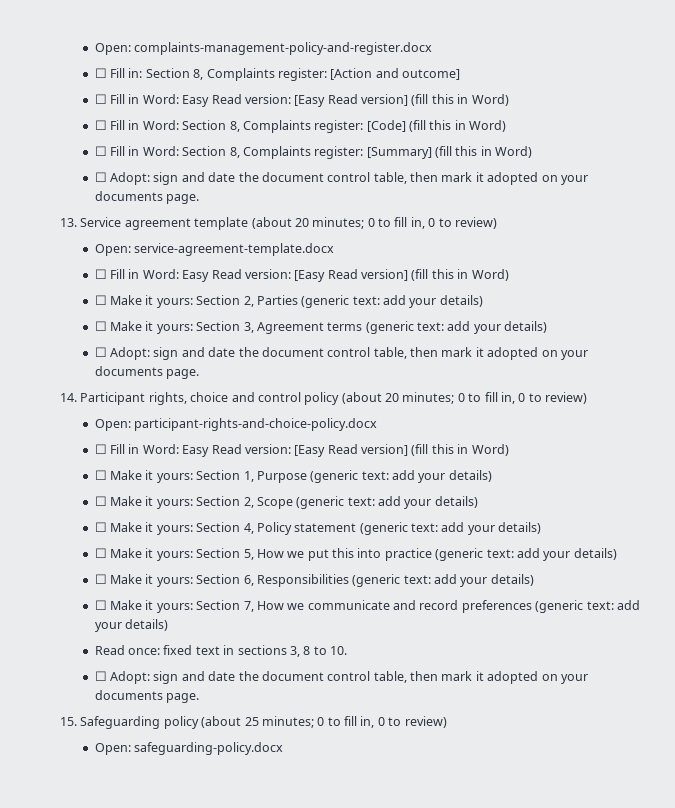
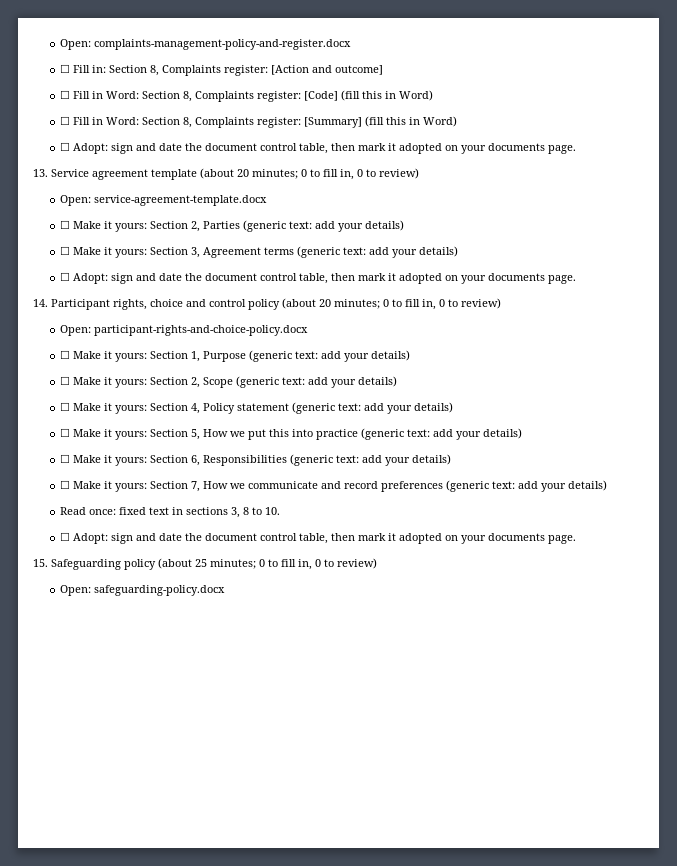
[94,94,509,107] // ☐ Fill in Word: Easy Read version: [Easy Read version] (fill this in Word) -> (384, 70) none
[94,269,509,282] // ☐ Fill in Word: Easy Read version: [Easy Read version] (fill this in Word) -> (268, 200) none
[94,444,509,457] // ☐ Fill in Word: Easy Read version: [Easy Read version] (fill this in Word) -> (309, 330) none

